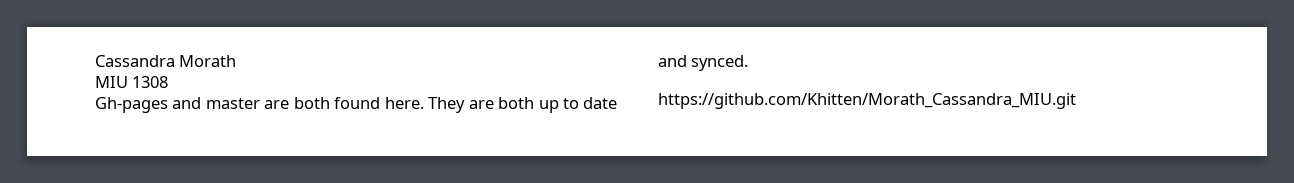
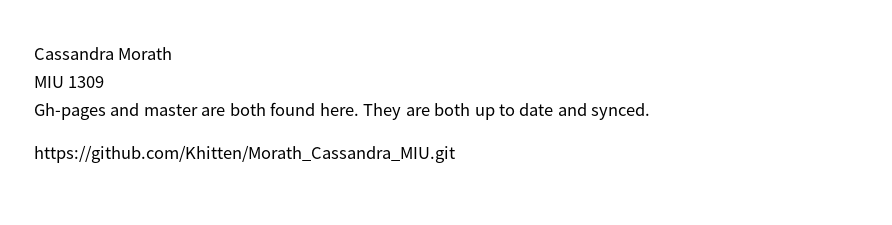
[132,76,169,88] 1308 -> [68,76,105,88] 1309

